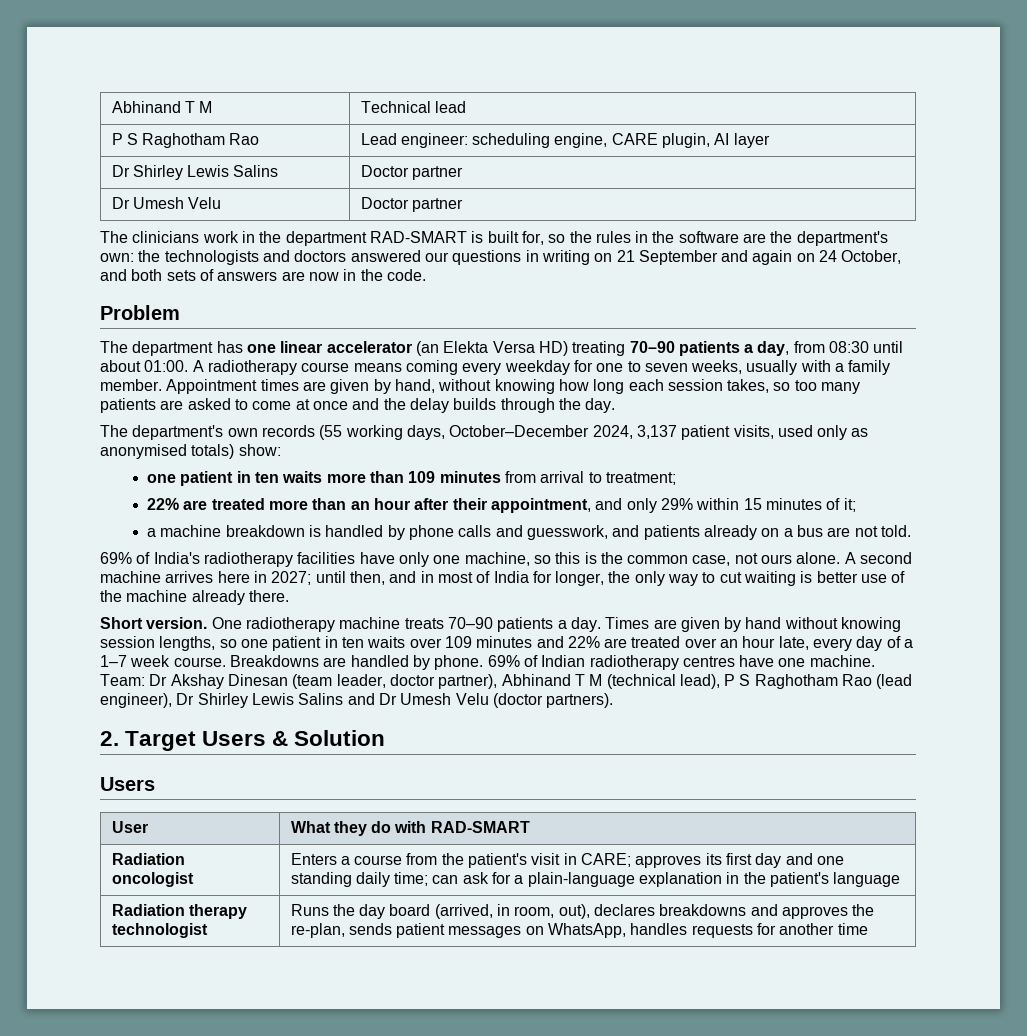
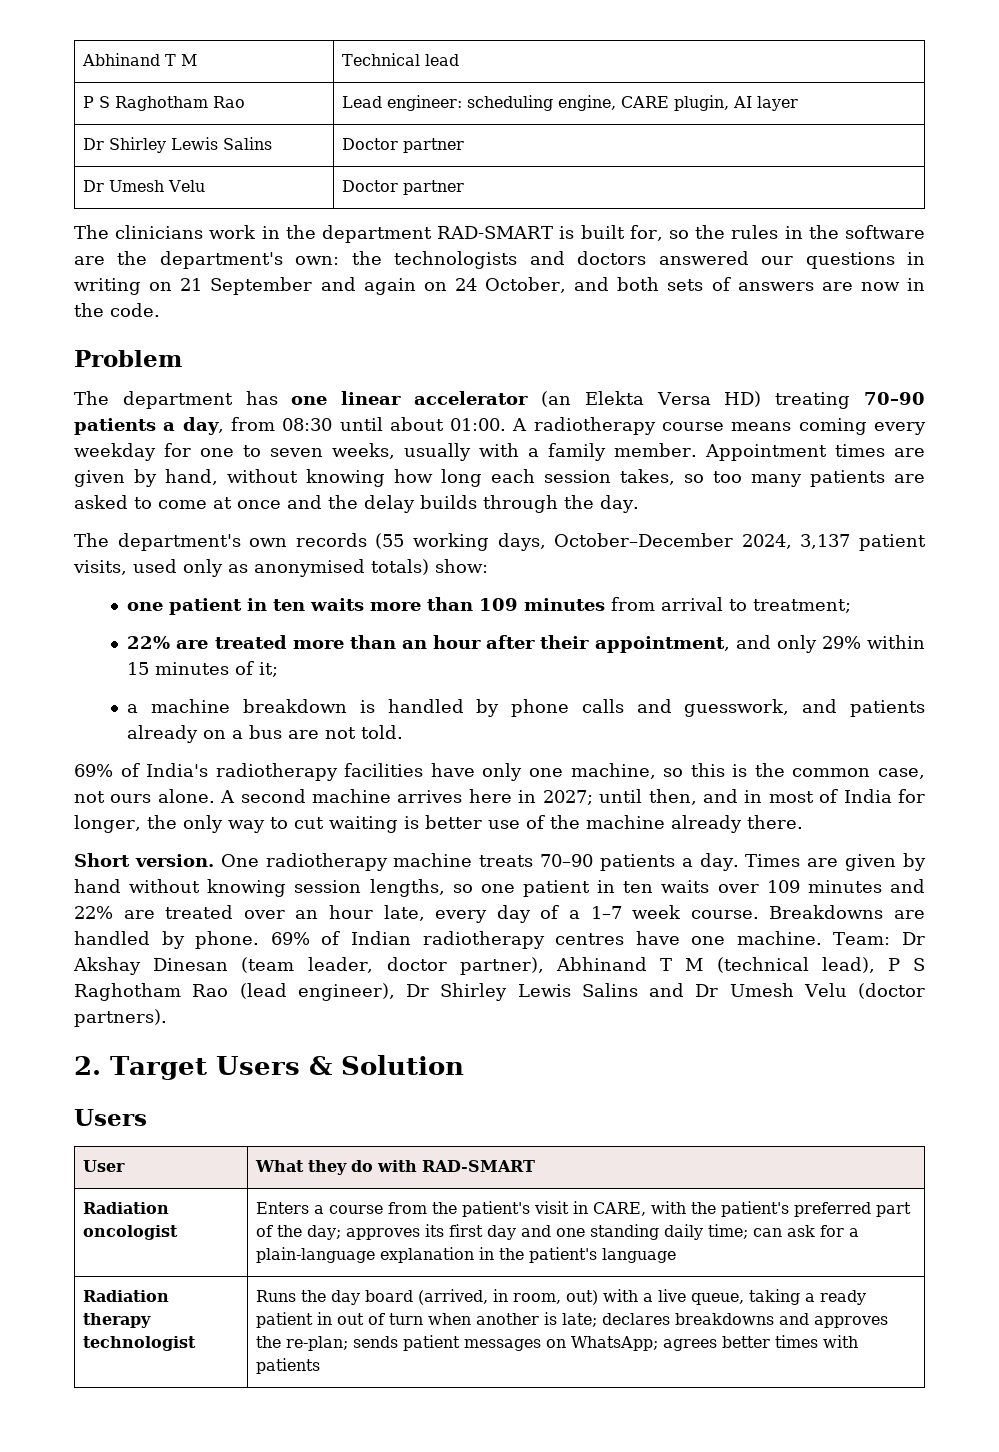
[581,853,632,867] CARE; -> [593,1201,912,1217] [256,1225,342,1240] CARE, with the patient's preferred part of the day;
[558,904,590,919] out), -> [566,1289,867,1305] [256,1312,598,1328] out) with a live queue, taking a ready patient in out of turn when another is late;
[290,923,345,938] re-plan, -> [286,1336,349,1351] re-plan;
[548,923,868,938] WhatsApp, handles requests for another time -> [571,1335,859,1351] [256,1358,321,1374] WhatsApp; agrees better times with patients

